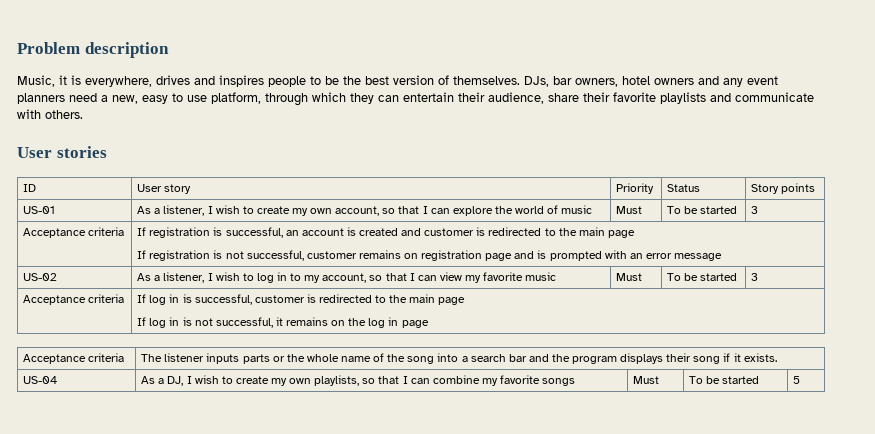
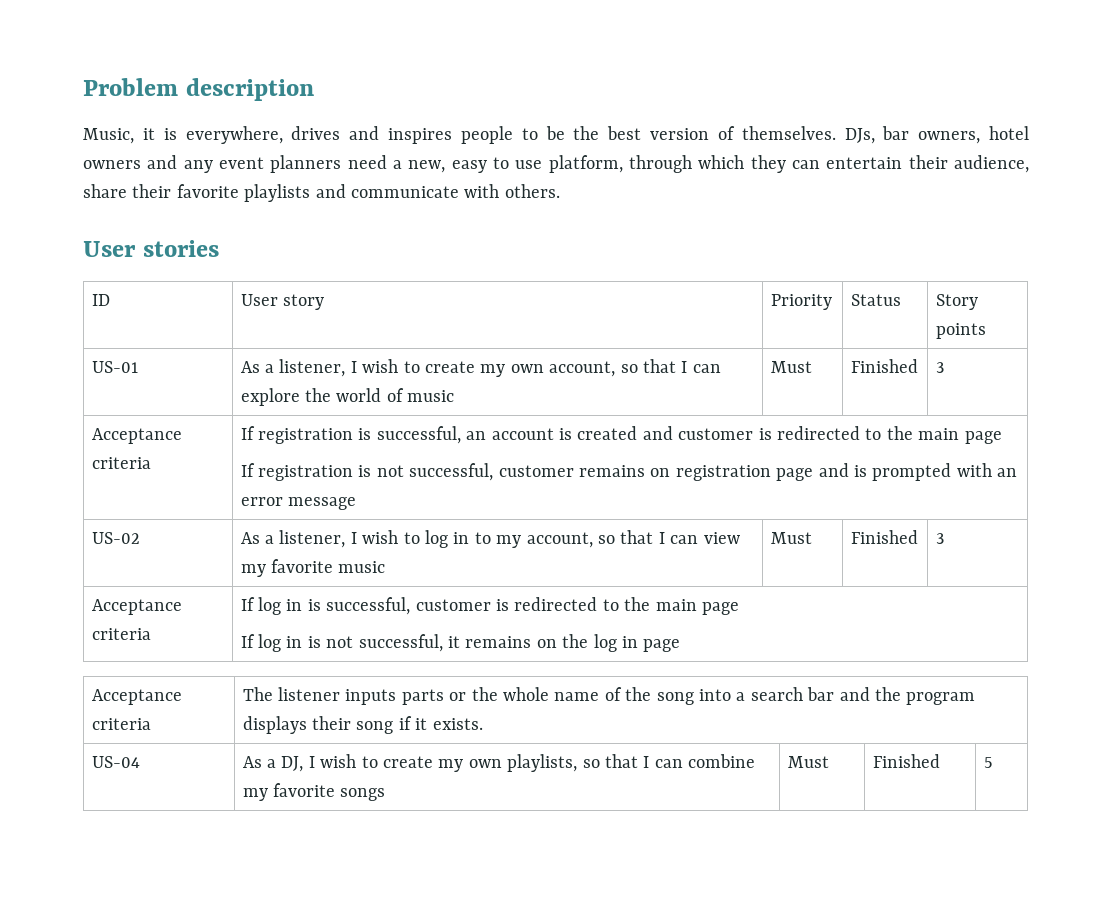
[667,206,738,214] To be started -> [850,359,918,373] Finished
[667,273,738,281] To be started -> [850,530,918,544] Finished
[689,376,760,384] To be started -> [872,754,940,768] Finished

